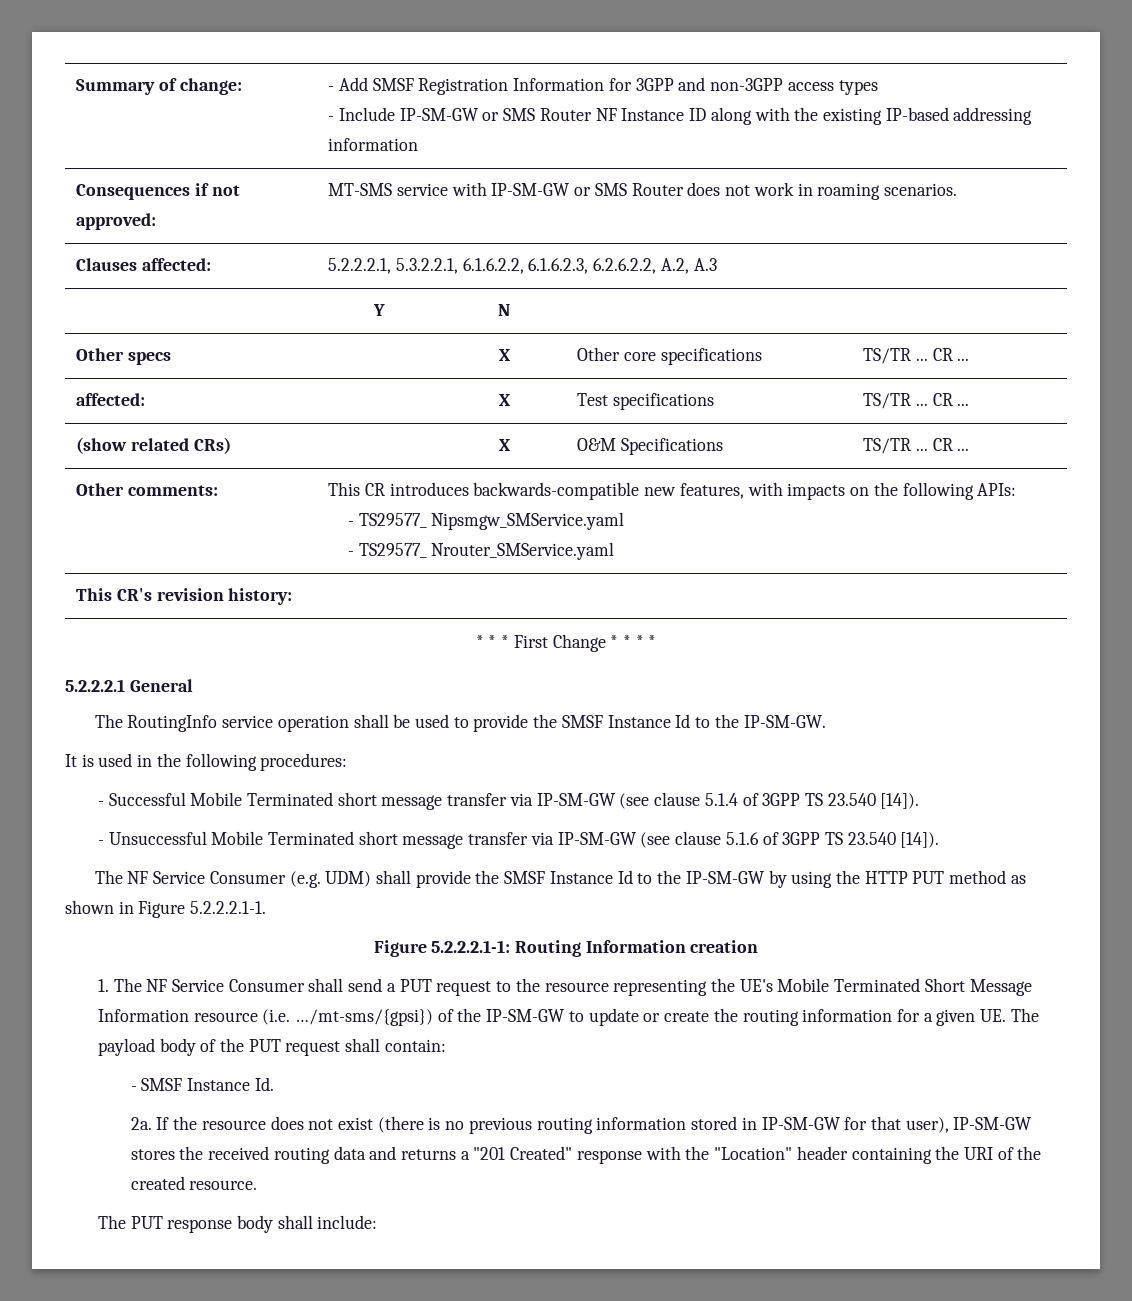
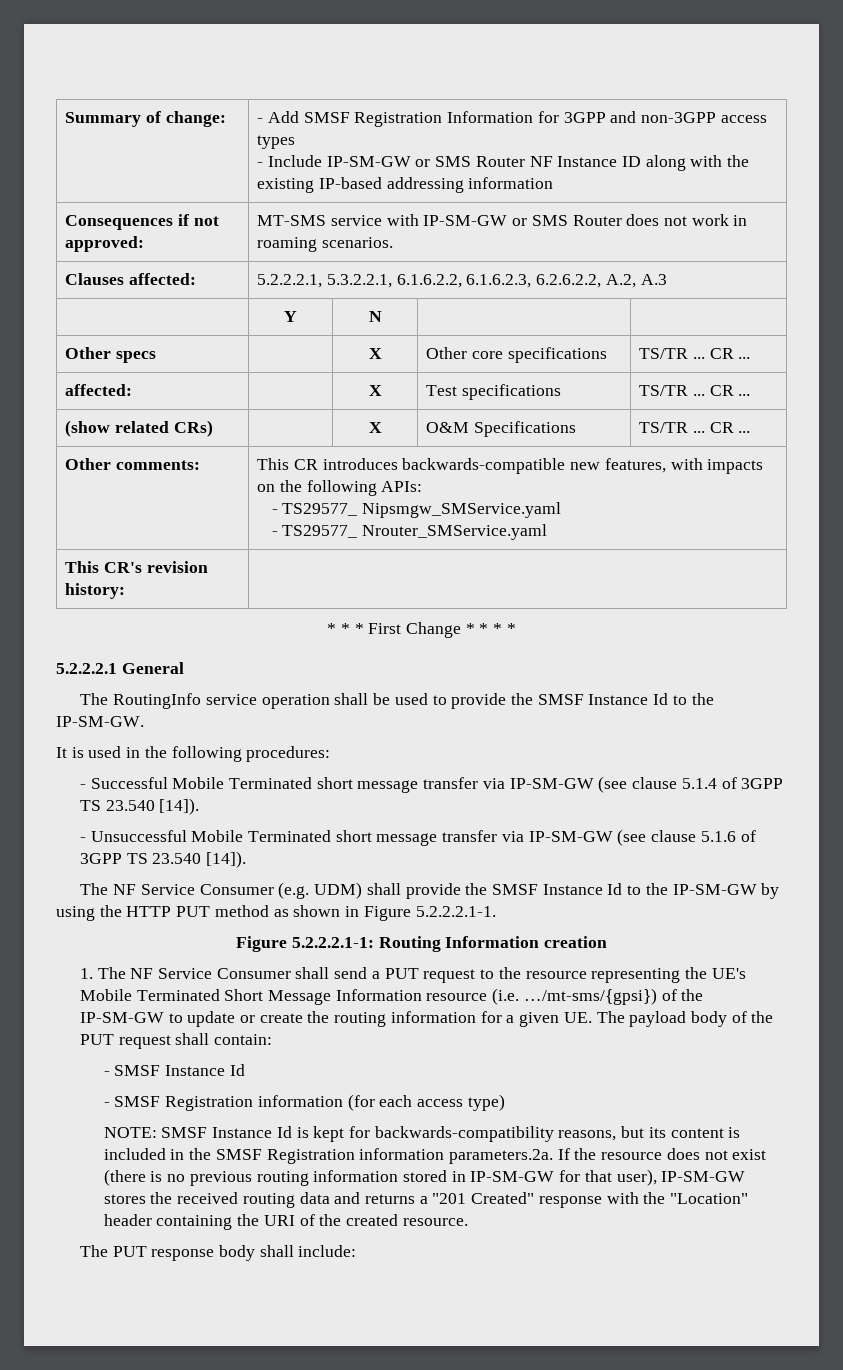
[254,1077,274,1091] [130,1117,152,1130] Id. // 2a. -> [229,1064,245,1076] [103,1094,505,1111] [103,1126,741,1142] [103,1148,553,1164] Id // - SMSF Registration information (for each access type) // NOTE: SMSF Instance Id is kept for backwards-compatibility reasons, but its content is included in the SMSF Registration information parameters.2a.

